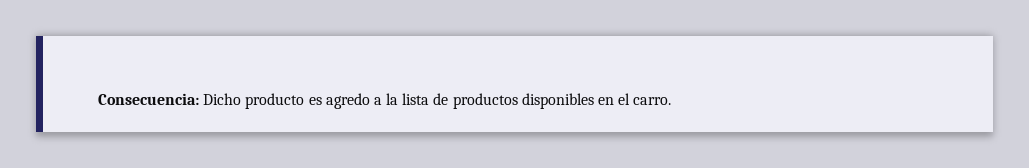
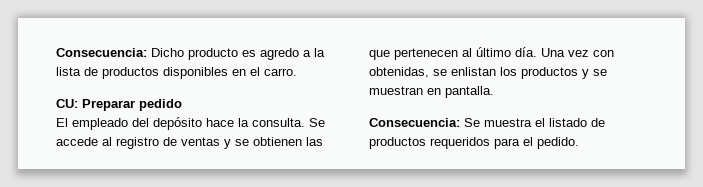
(672, 101) none -> [56,99,182,111] [56,117,325,130] [56,137,323,149] [369,47,614,60] [369,67,607,79] [369,86,494,98] [369,118,605,127] [369,137,579,149] // CU: Preparar pedido // El empleado del depósito hace la consulta. Se accede al registro de ventas y se obtienen las que pertenecen al último día. Una vez con obtenidas, se enlistan los productos y se muestran en pantalla. // Consecuencia: Se muestra el listado de productos requeridos para el pedido.

